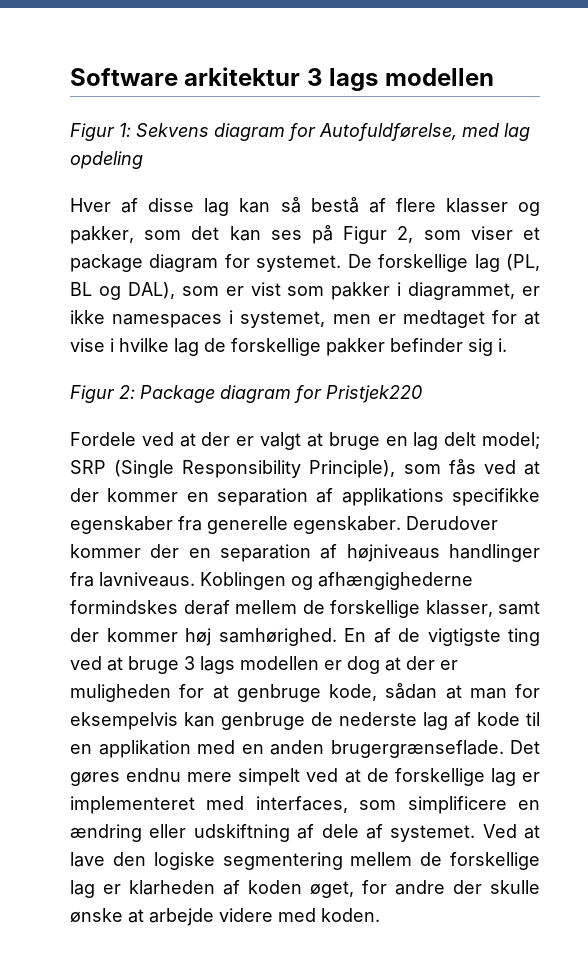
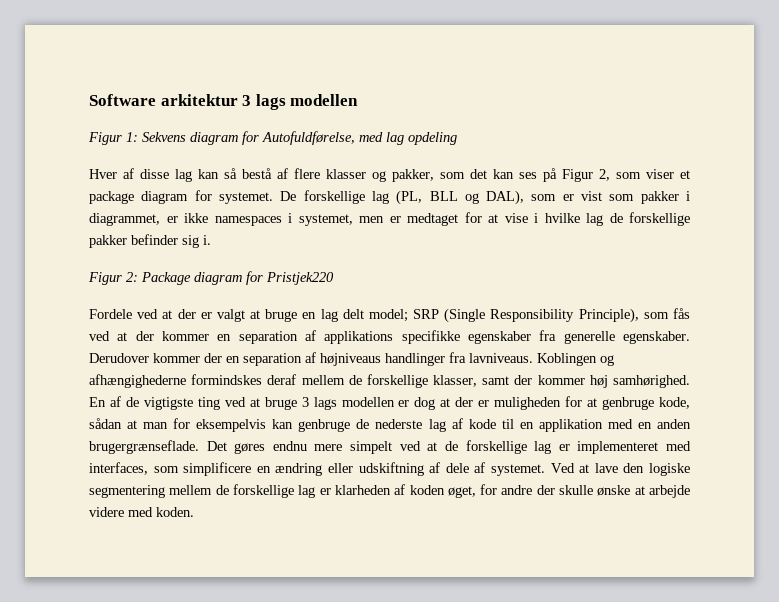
[70,282,92,296] BL -> [429,191,458,201] BLL

